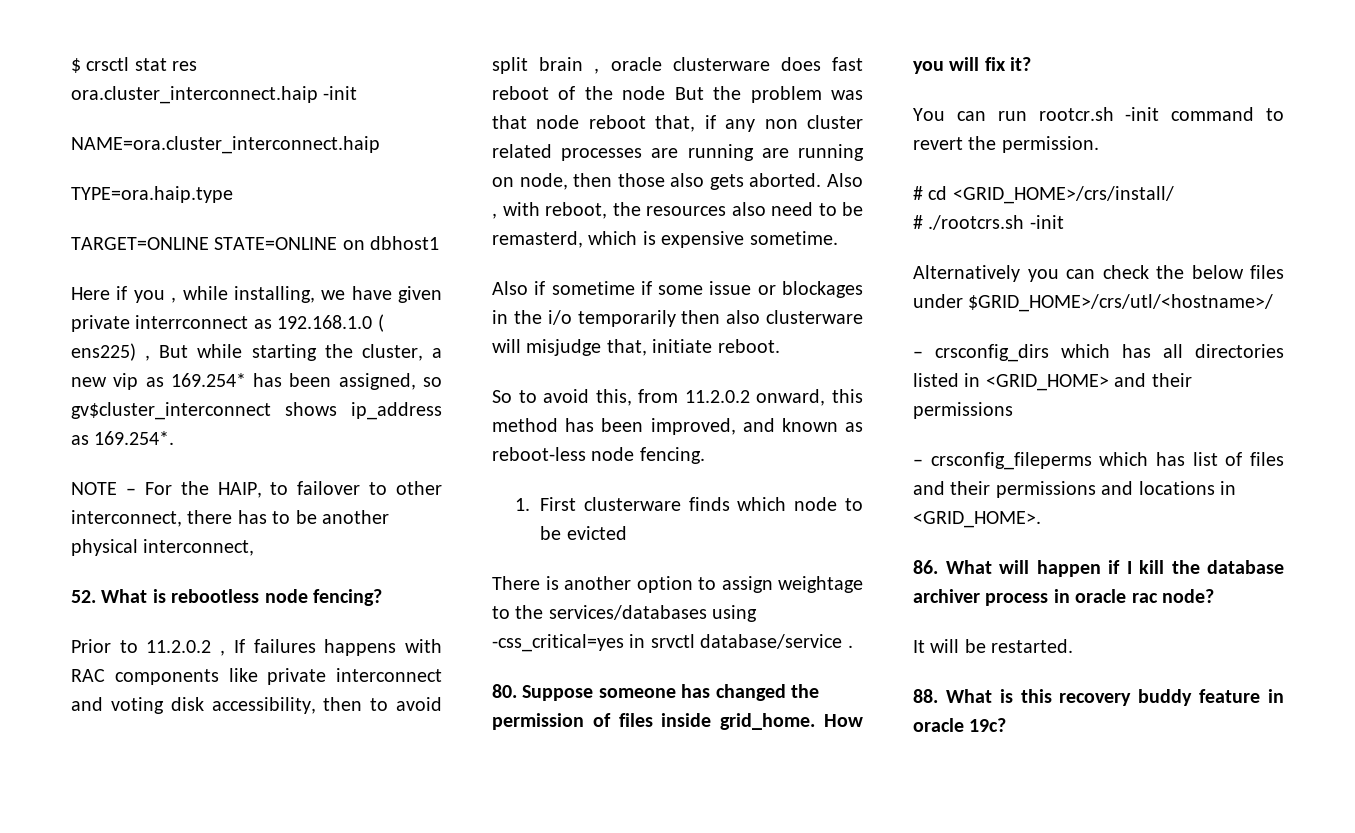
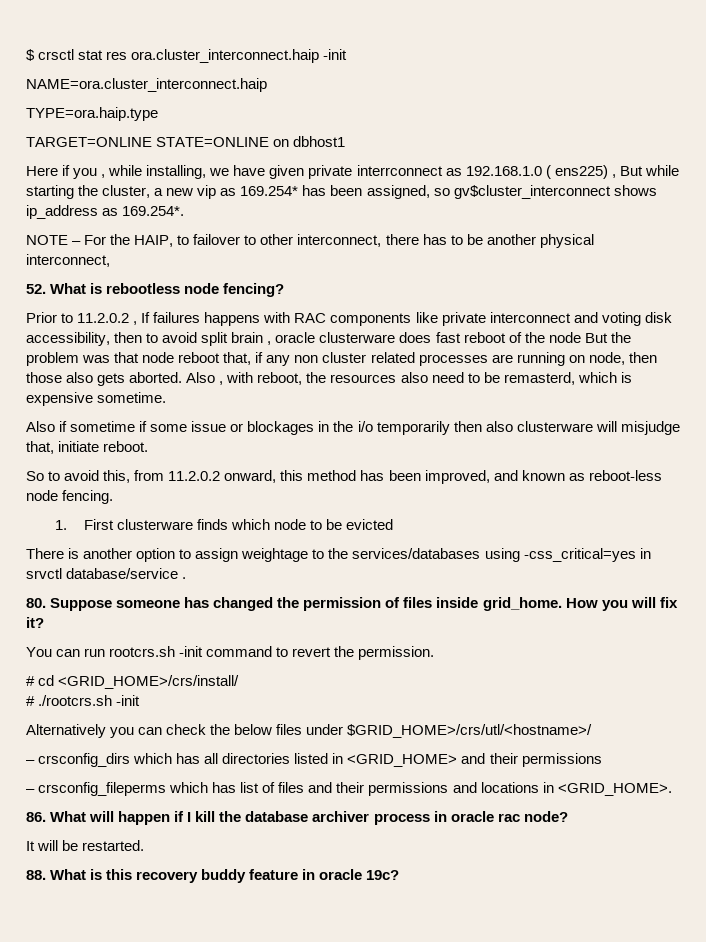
[761,144,864,161] are running -> (565, 359) none
[1038,107,1114,121] rootcr.sh -> [109,646,176,657] rootcrs.sh

